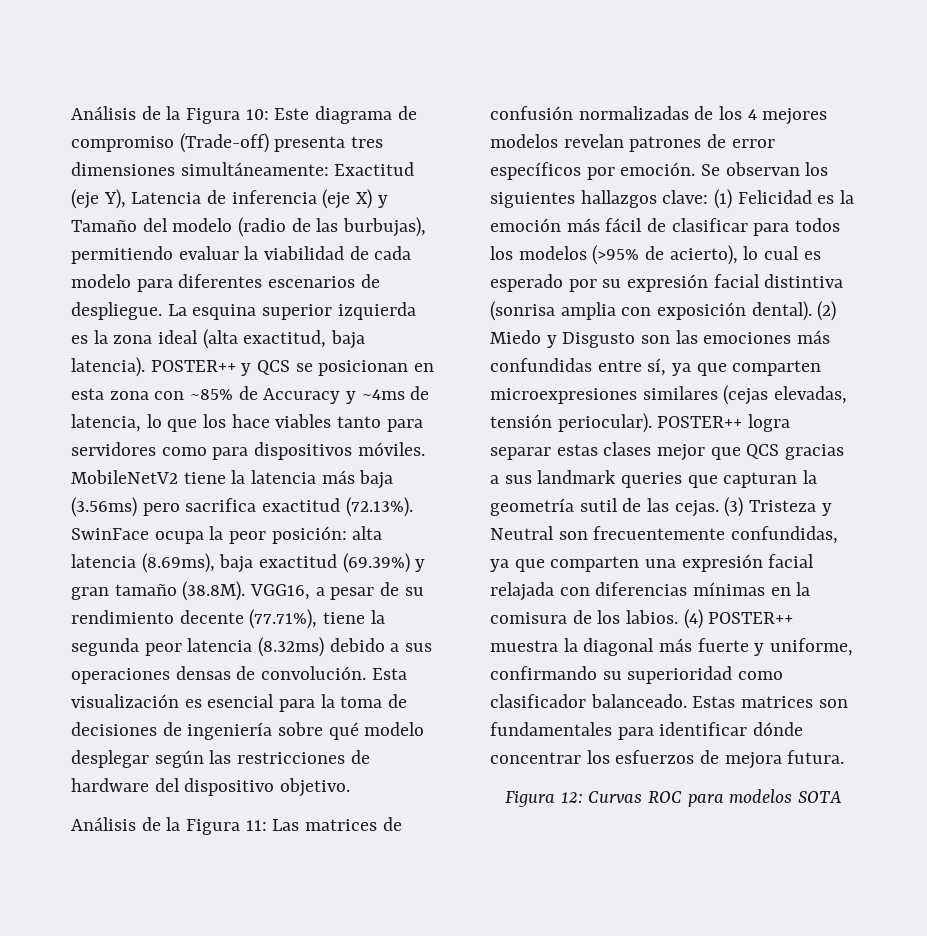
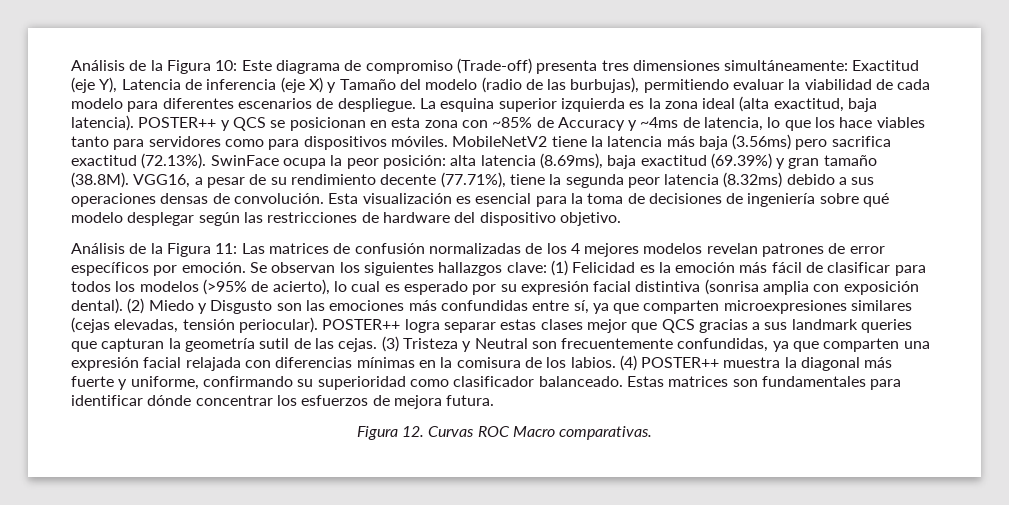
[560,792,583,803] 12: -> [402,426,425,437] 12.
[687,789,842,807] para modelos SOTA -> [512,426,653,440] Macro comparativas.

